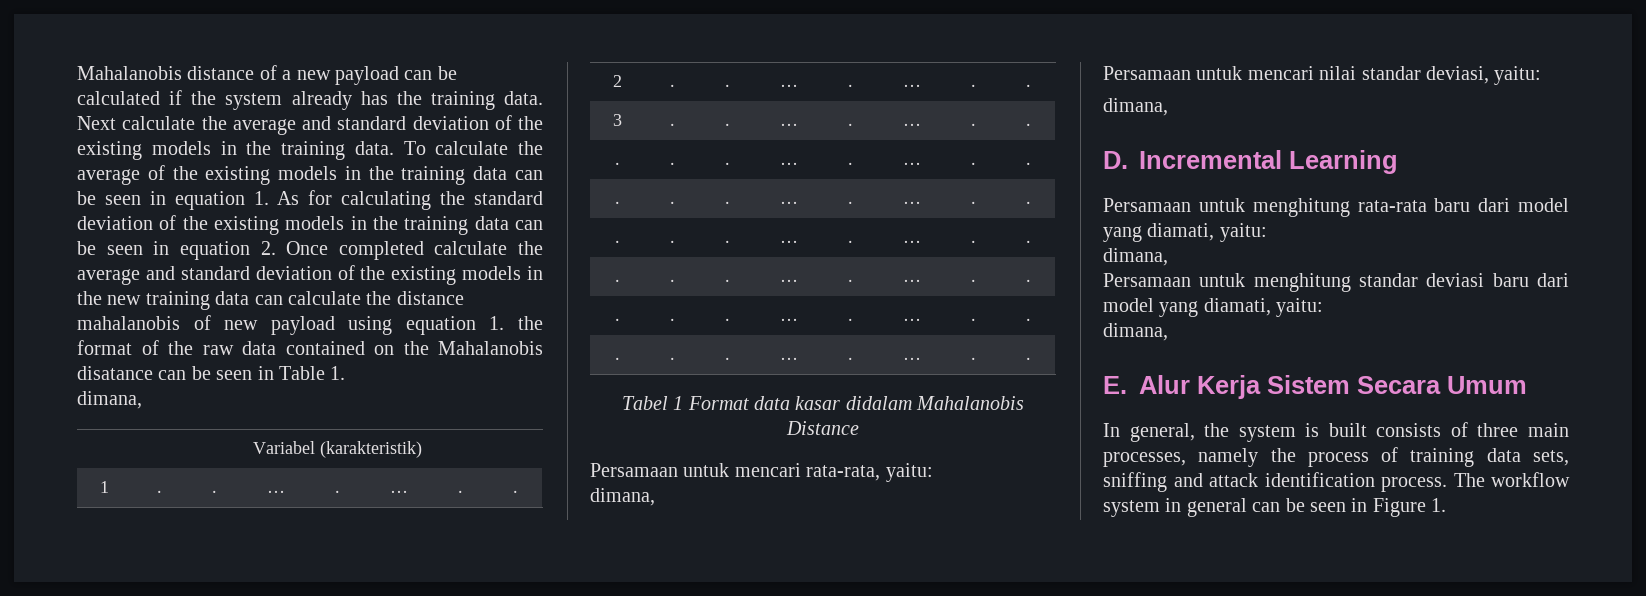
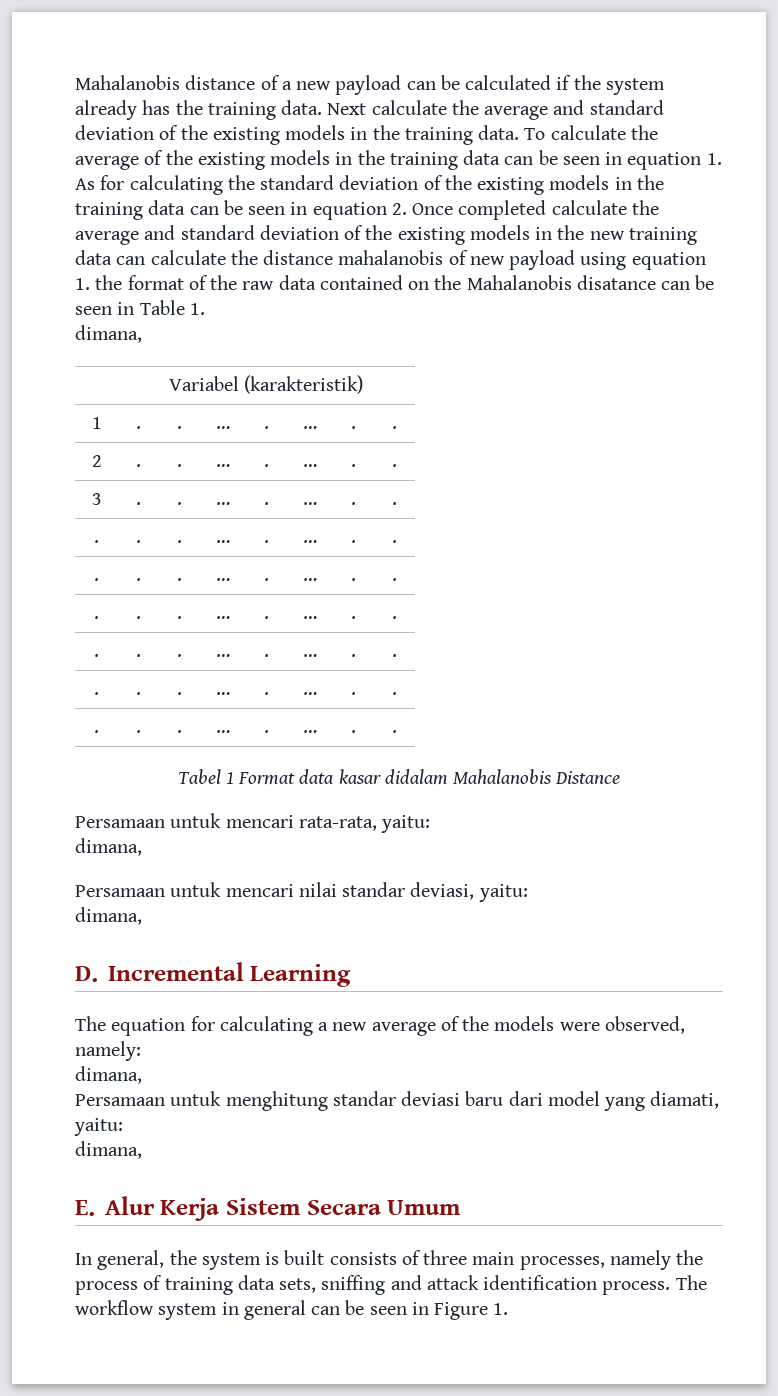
[1103,198,1569,217] [1103,223,1267,242] Persamaan untuk menghitung rata-rata baru dari model yang diamati, yaitu: -> [75,1016,685,1036] [75,1041,141,1061] The equation for calculating a new average of the models were observed, namely:

